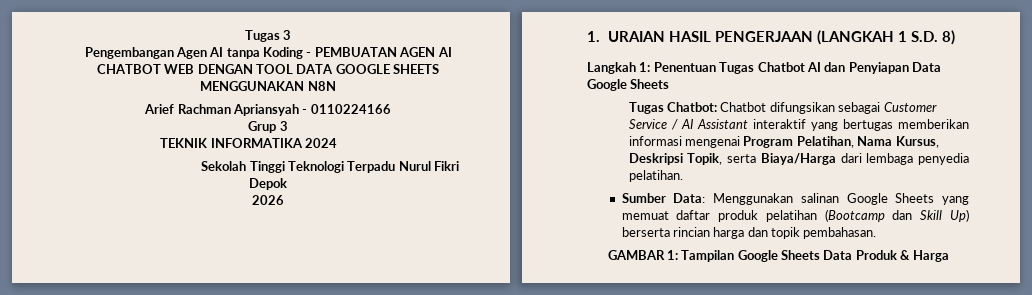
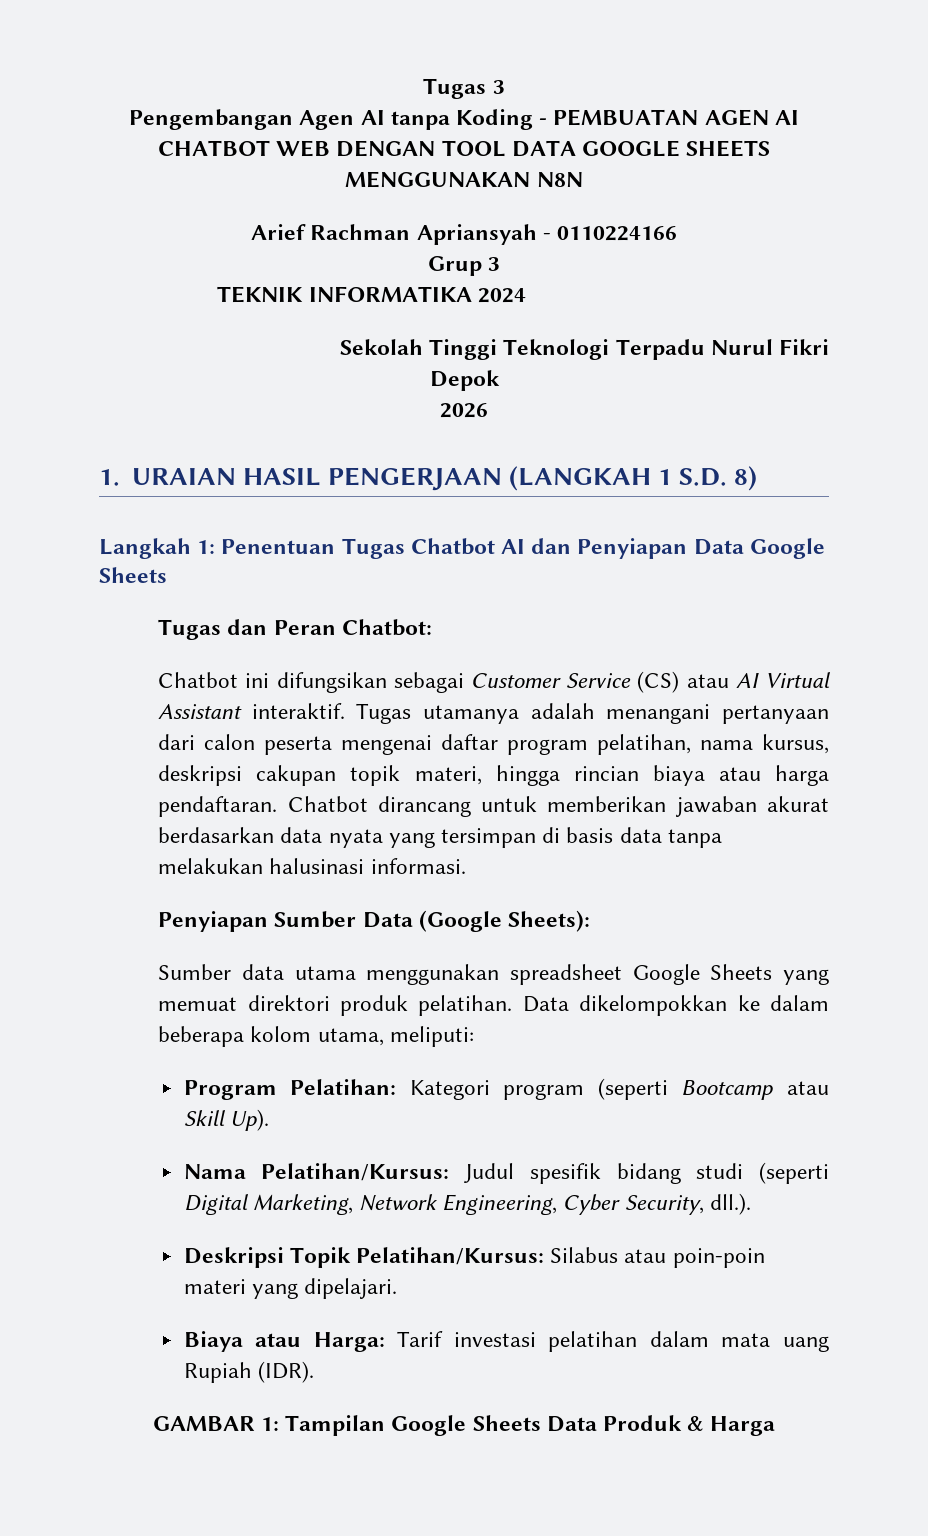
(664, 108) none -> [227,619,336,635] dan Peran
[720,102,767,112] Chatbot -> [158,672,270,688] // Chatbot ini
[670,119,969,131] [628,136,939,148] [628,153,969,165] [628,170,683,182] [621,193,969,205] [621,209,969,222] [621,227,877,239] / AI Assistant interaktif yang bertugas memberikan informasi mengenai Program Pelatihan, Nama Kursus, Deskripsi Topik, serta Biaya/Harga dari lembaga penyedia pelatihan. // Sumber Data: Menggunakan salinan Google Sheets yang memuat daftar produk pelatihan (Bootcamp dan Skill Up) berserta rincian harga dan topik pembahasan. -> [637,671,831,693] [158,703,830,724] [158,734,829,755] [158,765,829,786] [158,796,829,817] [158,827,722,848] [158,858,466,874] [158,910,591,932] [158,964,829,985] [158,995,830,1016] [158,1026,474,1047] [183,1078,829,1100] [183,1109,269,1131] [183,1162,830,1184] [183,1193,751,1215] [183,1247,765,1268] [183,1278,397,1299] [183,1331,829,1352] [183,1361,314,1383] (CS) atau AI Virtual Assistant interaktif. Tugas utamanya adalah menangani pertanyaan dari calon peserta mengenai daftar program pelatihan, nama kursus, deskripsi cakupan topik materi, hingga rincian biaya atau harga pendaftaran. Chatbot dirancang untuk memberikan jawaban akurat berdasarkan data nyata yang tersimpan di basis data tanpa melakukan halusinasi informasi. // Penyiapan Sumber Data (Google Sheets): // Sumber data utama menggunakan spreadsheet Google Sheets yang memuat direktori produk pelatihan. Data dikelompokkan ke dalam beberapa kolom utama, meliputi: // Program Pelatihan: Kategori program (seperti Bootcamp atau Skill Up). // Nama Pelatihan/Kursus: Judul spesifik bidang studi (seperti Digital Marketing, Network Engineering, Cyber Security, dll.). // Deskripsi Topik Pelatihan/Kursus: Silabus atau poin-poin materi yang dipelajari. // Biaya atau Harga: Tarif investasi pelatihan dalam mata uang Rupiah (IDR).

